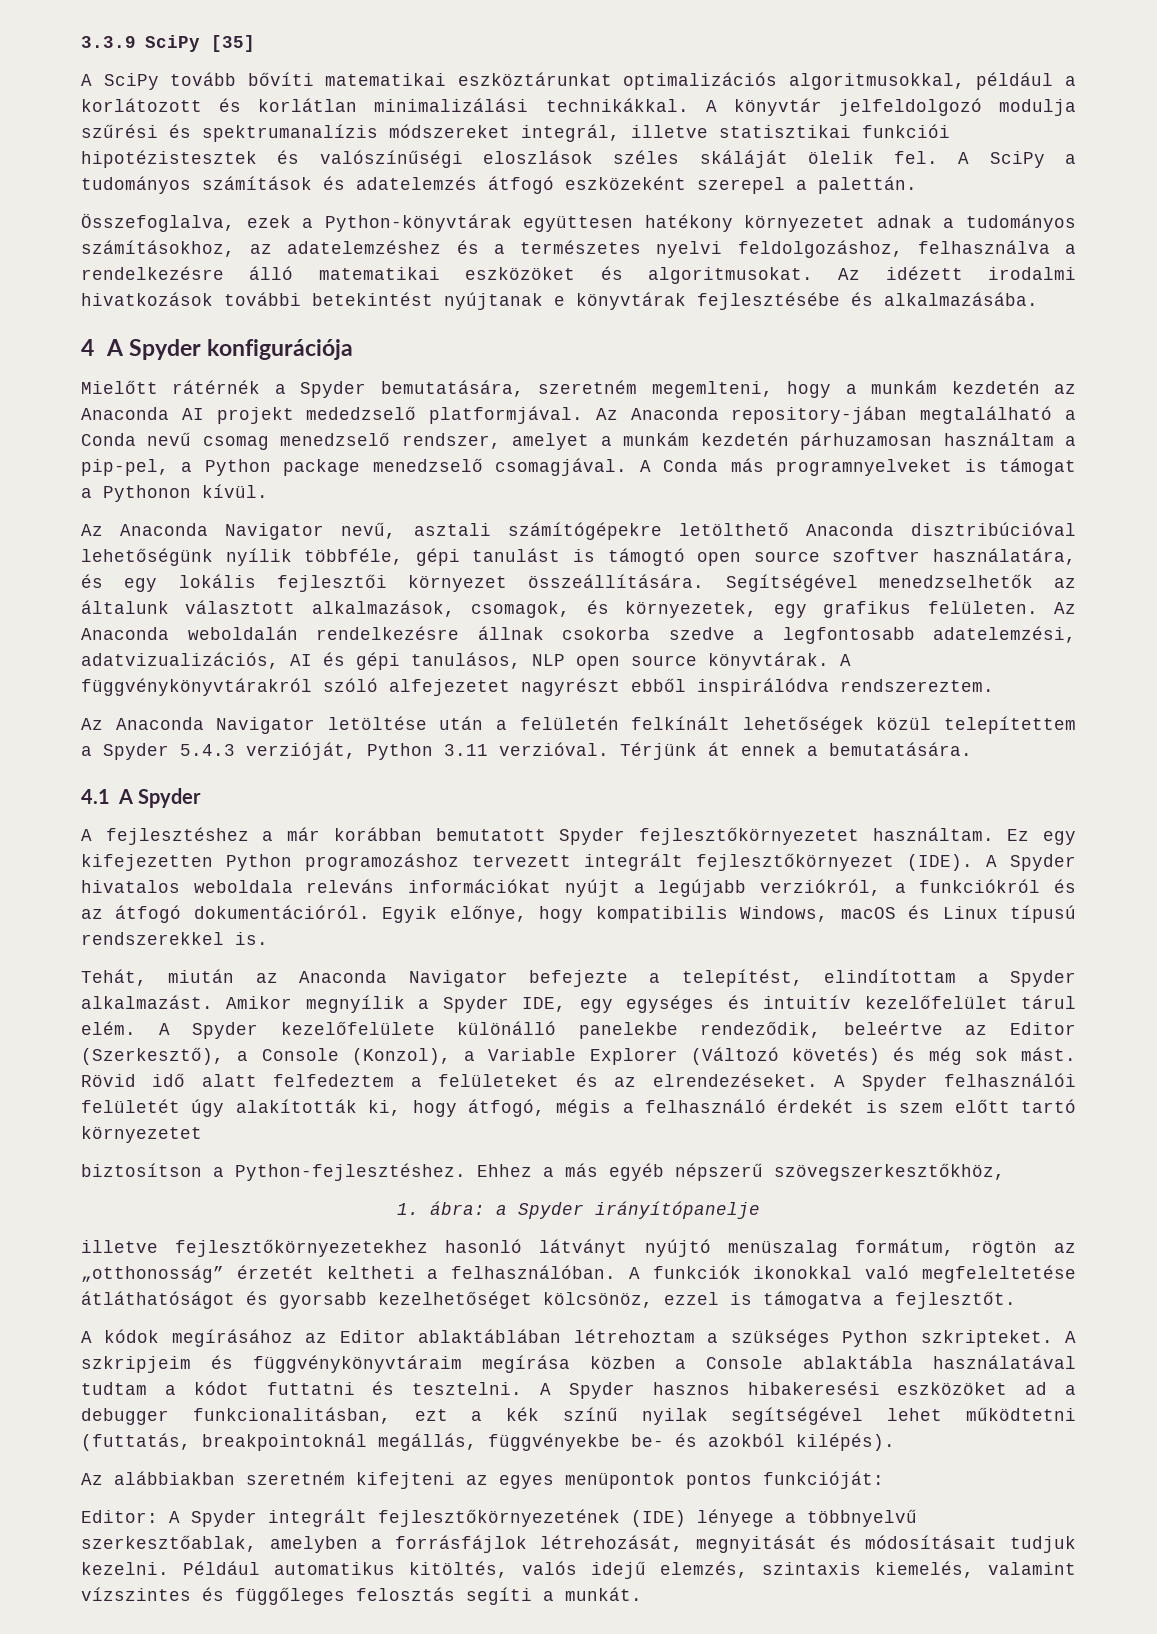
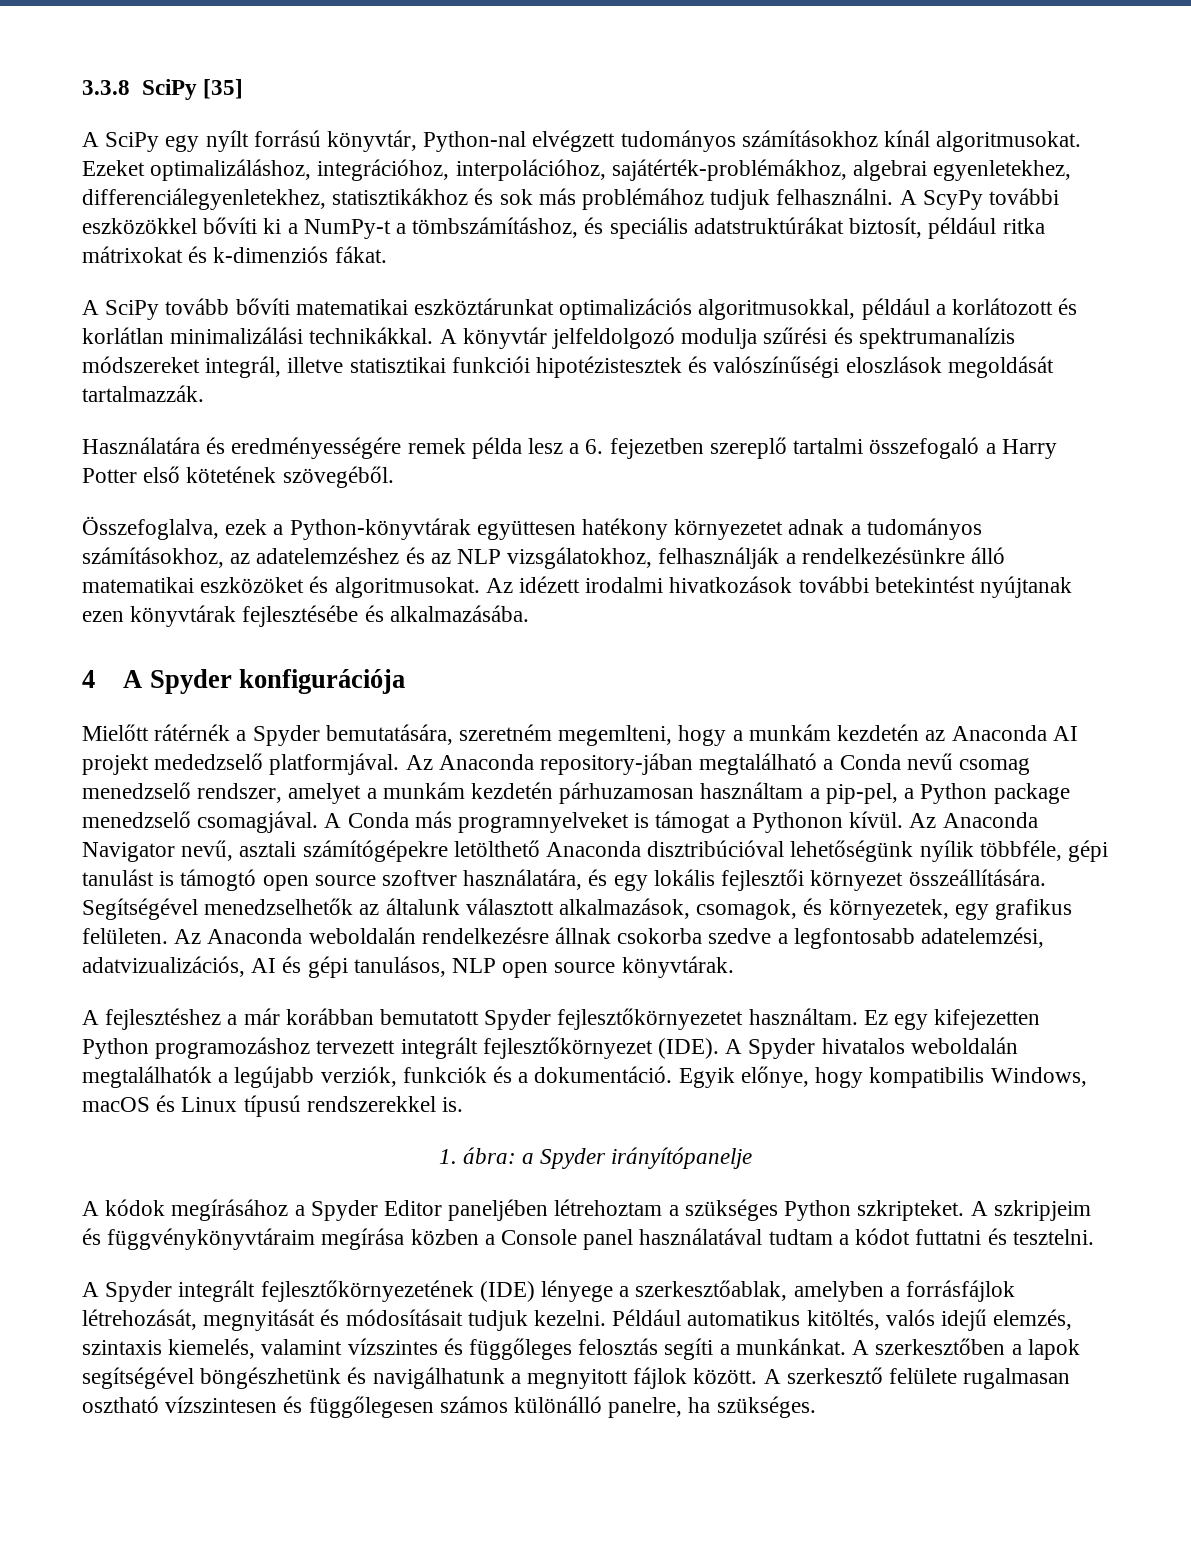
[81,36,136,48] 3.3.9 -> [82,80,130,95] 3.3.8
(255, 43) none -> [82,130,1082,152] [82,159,1072,181] [82,188,1060,210] [82,217,1045,239] [82,246,387,263] // A SciPy egy nyílt forrású könyvtár, Python-nal elvégzett tudományos számításokhoz kínál algoritmusokat. Ezeket optimalizáláshoz, integrációhoz, interpolációhoz, sajátérték-problémákhoz, algebrai egyenletekhez, differenciálegyenletekhez, statisztikákhoz és sok más problémához tudjuk felhasználni. A ScyPy további eszközökkel bővíti ki a NumPy-t a tömbszámításhoz, és speciális adatstruktúrákat biztosít, például ritka mátrixokat és k-dimenziós fákat.
[613,150,1076,168] [81,176,917,194] széles skáláját ölelik fel. A SciPy a tudományos számítások és adatelemzés átfogó eszközeként szerepel a palettán. -> [947,356,1054,378] [82,385,204,402] [82,437,1057,459] [82,466,394,488] megoldását tartalmazzák. // Használatára és eredményességére remek példa lesz a 6. fejezetben szereplő tartalmi összefogaló a Harry Potter első kötetének szövegéből.
[493,240,1076,258] [81,266,224,280] a természetes nyelvi feldolgozáshoz, felhasználva a rendelkezésre -> [430,547,965,569] az NLP vizsgálatokhoz, felhasználják a rendelkezésünkre
[554,296,565,306] e -> [82,611,124,622] ezen
(268, 491) // -> (904, 819) none
[840,654,851,666] [81,678,994,696] [81,716,1076,734] [81,742,972,760] [81,788,202,808] A függvénykönyvtárakról szóló alfejezetet nagyrészt ebből inspirálódva rendszereztem. // Az Anaconda Navigator letöltése után a felületén felkínált lehetőségek közül telepítettem a Spyder 5.4.3 verzióját, Python 3.11 verzióval. Térjünk át ennek a bemutatására. // 4.1 A Spyder -> (734, 967) none
[193,879,1077,897] [81,905,370,923] weboldala releváns információkat nyújt a legújabb verziókról, a funkciókról és az átfogó dokumentációról. -> [910,1037,1018,1054] [82,1066,673,1088] weboldalán megtalálhatók a legújabb verziók, funkciók és a dokumentáció.
[81,969,1076,987] [81,995,1077,1013] [81,1021,1076,1039] [81,1047,1076,1065] [81,1073,1077,1091] [81,1099,1076,1117] [81,1126,202,1143] [81,1163,1005,1181] // Tehát, miután az Anaconda Navigator befejezte a telepítést, elindítottam a Spyder alkalmazást. Amikor megnyílik a Spyder IDE, egy egységes és intuitív kezelőfelület tárul elém. A Spyder kezelőfelülete különálló panelekbe rendeződik, beleértve az Editor (Szerkesztő), a Console (Konzol), a Variable Explorer (Változó követés) és még sok mást. Rövid idő alatt felfedeztem a felületeket és az elrendezéseket. A Spyder felhasználói felületét úgy alakították ki, hogy átfogó, mégis a felhasználó érdekét is szem előtt tartó környezetet // biztosítson a Python-fejlesztéshez. Ehhez a más egyéb népszerű szövegszerkesztőkhöz, -> (464, 1104) none
[81,1239,1076,1257] [81,1265,1077,1283] [81,1291,1016,1309] // illetve fejlesztőkörnyezetekhez hasonló látványt nyújtó menüszalag formátum, rögtön az „otthonosság” érzetét keltheti a felhasználóban. A funkciók ikonokkal való megfeleltetése átláthatóságot és gyorsabb kezelhetőséget kölcsönöz, ezzel is támogatva a fejlesztőt. -> (753, 1158) none
[305,1329,562,1343] az Editor ablaktáblában -> [294,1199,549,1221] a Spyder Editor paneljében
[803,1355,914,1369] ablaktábla -> [583,1229,634,1250] panel
[540,1381,1076,1399] [81,1407,1077,1425] [81,1433,895,1451] [81,1471,884,1489] [81,1510,158,1523] A Spyder hasznos hibakeresési eszközöket ad a debugger funkcionalitásban, ezt a kék színű nyilak segítségével lehet működtetni (futtatás, breakpointoknál megállás, függvényekbe be- és azokból kilépés). // Az alábbiakban szeretném kifejteni az egyes menüpontok pontos funkcióját: // Editor: -> (1094, 1237) //
[807,1509,917,1527] többnyelvű -> (630, 1291) none
[565,1587,642,1601] munkát. -> [735,1338,1080,1360] [82,1367,1071,1389] [82,1396,816,1418] munkánkat. A szerkesztőben a lapok segítségével böngészhetünk és navigálhatunk a megnyitott fájlok között. A szerkesztő felülete rugalmasan osztható vízszintesen és függőlegesen számos különálló panelre, ha szükséges.

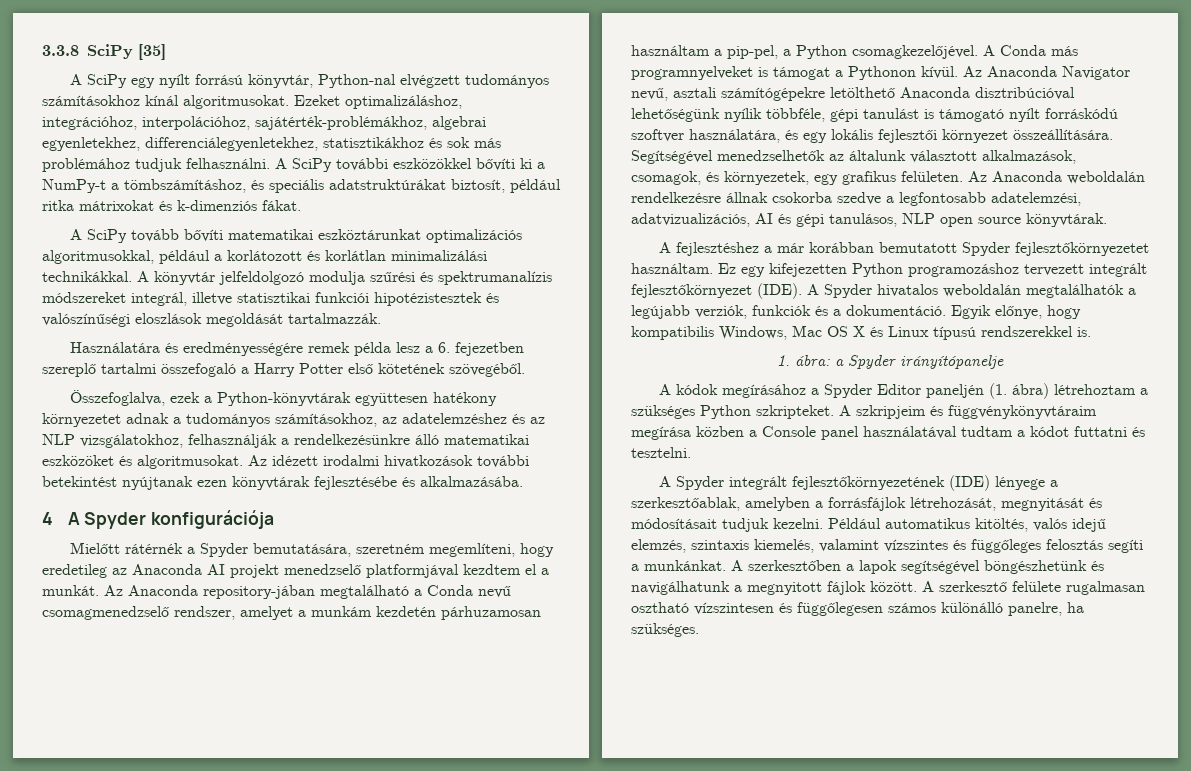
[922,190,983,210] ScyPy -> [292,158,332,172] SciPy
[558,724,1078,746] [82,753,400,775] megemlteni, hogy a munkám kezdetén az Anaconda AI projekt mededzselő platformjával. -> [428,543,554,557] [42,564,549,578] [42,585,99,596] megemlíteni, hogy eredetileg az Anaconda AI projekt menedzselő platformjával kezdtem el a munkát.
[959,758,1031,775] [82,782,191,799] csomag menedzselő -> [42,606,169,620] csomagmenedzselő
[993,783,1070,804] [82,811,319,833] package menedzselő csomagjával. -> [852,45,978,59] csomagkezelőjével.
[180,869,376,891] támogtó open source -> [939,108,1118,122] támogató nyílt forráskódú
[82,1097,150,1112] macOS -> [792,325,865,337] Mac OS X
[448,1199,549,1221] paneljében -> [925,383,1049,399] paneljén (1. ábra)

